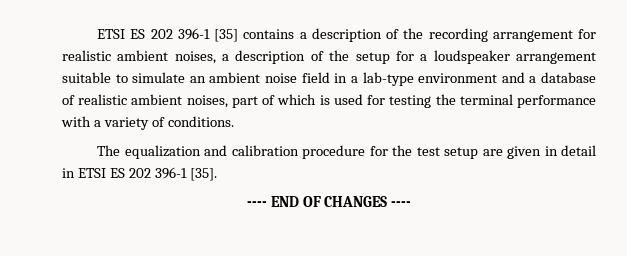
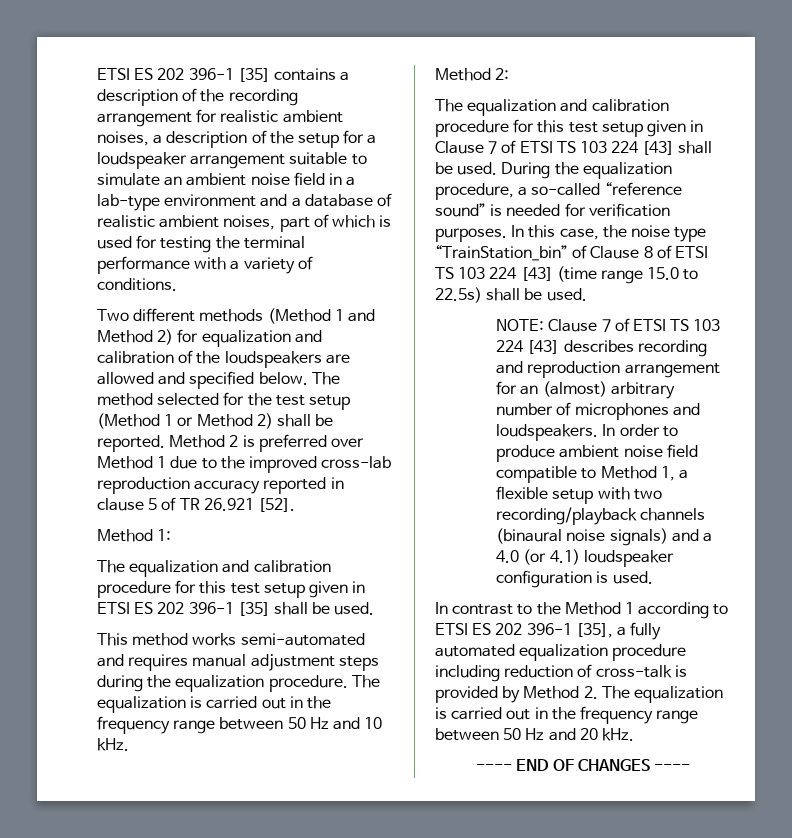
[97,145,596,159] [62,167,217,181] // The equalization and calibration procedure for the test setup are given in detail in ETSI ES 202 396-1 [35]. -> [97,308,375,324] [97,329,322,347] [97,350,350,368] [97,371,340,389] [97,392,350,410] [97,413,334,429] [97,434,364,452] [97,456,392,473] [97,477,344,494] [97,497,295,512] [97,529,172,542] [97,560,331,577] [97,580,366,598] [97,602,375,616] [97,633,365,646] [97,654,379,671] [97,675,380,692] [97,696,331,713] [97,716,383,734] [97,738,129,751] [435,68,510,81] [435,99,669,116] [435,119,704,137] [435,140,713,155] [435,162,672,179] [435,182,682,200] [435,203,670,217] [435,225,707,242] [435,245,708,261] [435,266,699,284] [435,287,587,303] [496,318,721,332] [496,340,707,357] [496,361,720,378] [496,381,675,399] [496,402,700,420] [496,424,678,441] [496,444,698,462] [496,466,688,483] [496,486,662,504] [496,507,706,525] [496,528,712,546] [496,549,674,567] [496,570,653,588] [435,602,729,619] [435,622,662,640] [435,644,687,661] [435,664,687,682] [435,686,723,703] [435,706,699,724] [435,728,634,741] // Two different methods (Method 1 and Method 2) for equalization and calibration of the loudspeakers are allowed and specified below. The method selected for the test setup (Method 1 or Method 2) shall be reported. Method 2 is preferred over Method 1 due to the improved cross-lab reproduction accuracy reported in clause 5 of TR 26.921 [52]. // Method 1: // The equalization and calibration procedure for this test setup given in ETSI ES 202 396-1 [35] shall be used. // This method works semi-automated and requires manual adjustment steps during the equalization procedure. The equalization is carried out in the frequency range between 50 Hz and 10 kHz. // Method 2: // The equalization and calibration procedure for this test setup given in Clause 7 of ETSI TS 103 224 [43] shall be used. During the equalization procedure, a so-called “reference sound” is needed for verification purposes. In this case, the noise type “TrainStation_bin” of Clause 8 of ETSI TS 103 224 [43] (time range 15.0 to 22.5s) shall be used. // NOTE: Clause 7 of ETSI TS 103 224 [43] describes recording and reproduction arrangement for an (almost) arbitrary number of microphones and loudspeakers. In order to produce ambient noise field compatible to Method 1, a flexible setup with two recording/playback channels (binaural noise signals) and a 4.0 (or 4.1) loudspeaker configuration is used. // In contrast to the Method 1 according to ETSI ES 202 396-1 [35], a fully automated equalization procedure including reduction of cross-talk is provided by Method 2. The equalization is carried out in the frequency range between 50 Hz and 20 kHz.

